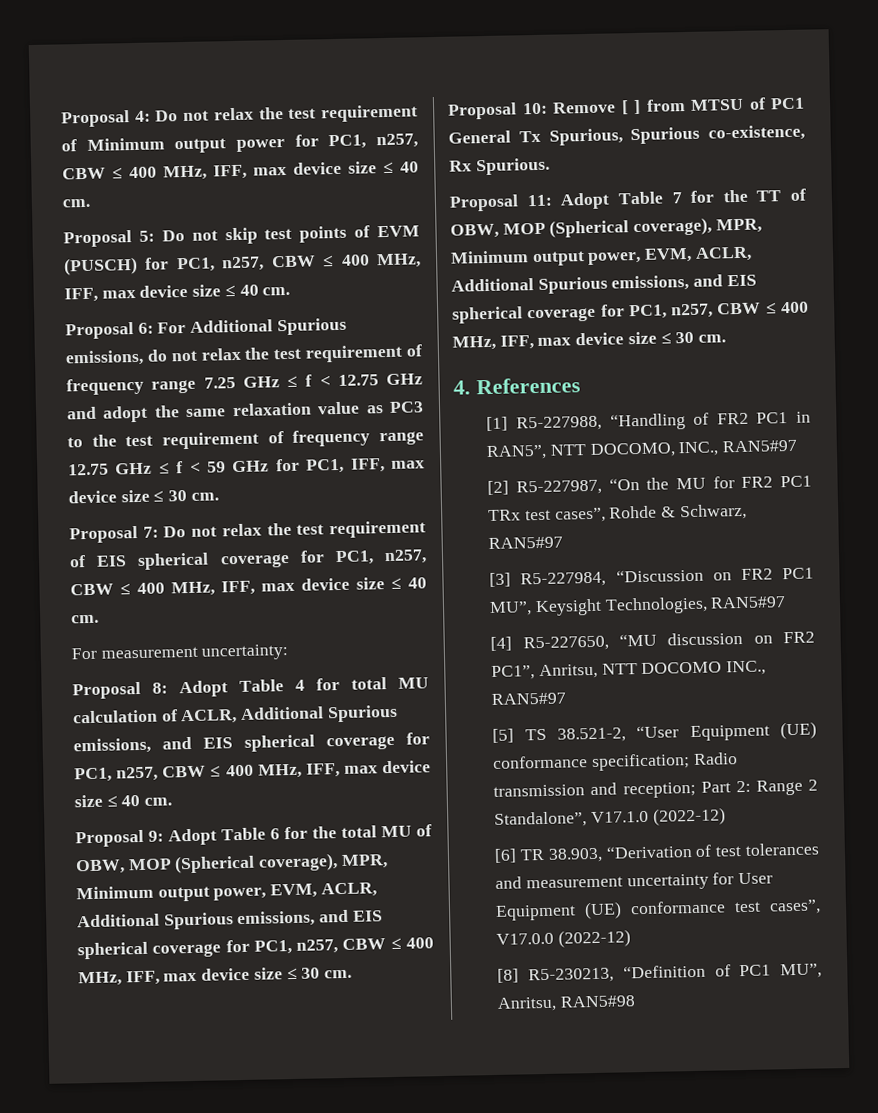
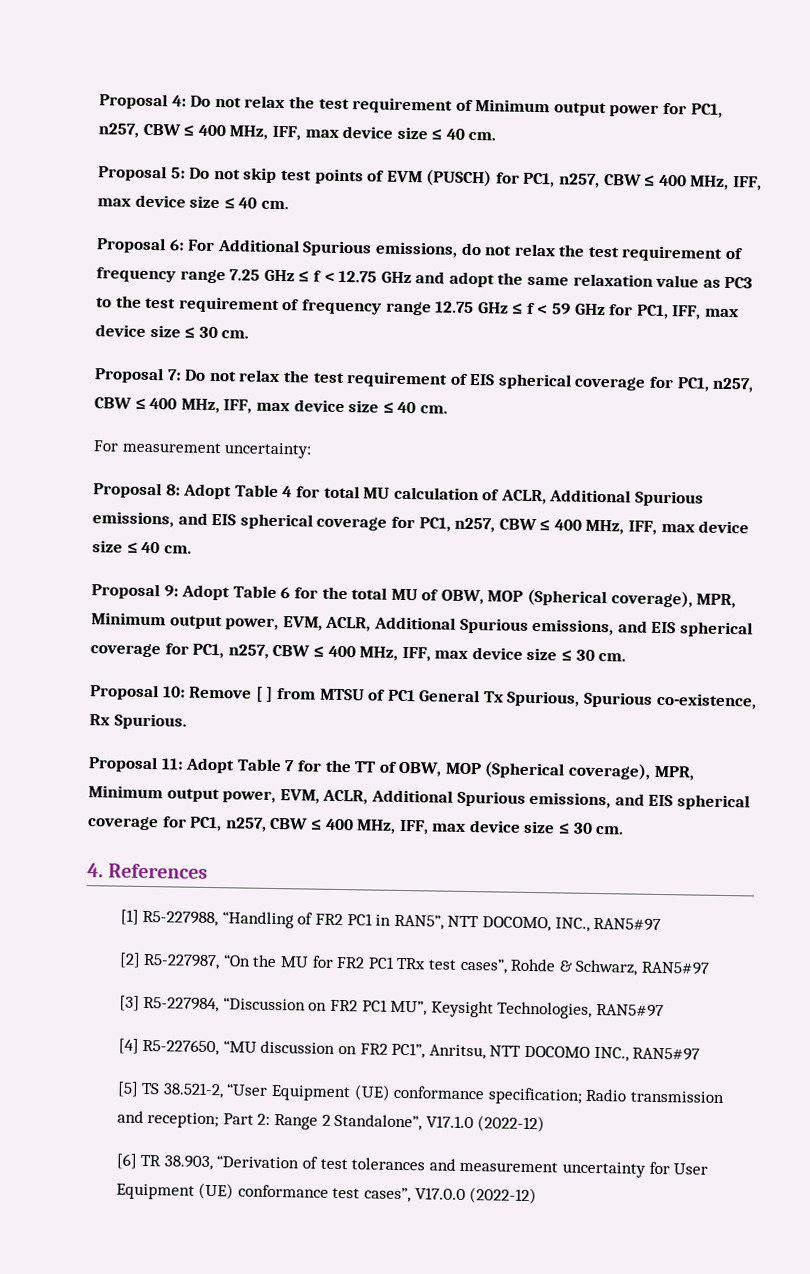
[497,963,822,984] [497,995,635,1012] // [8] R5-230213, “Definition of PC1 MU”, Anritsu, RAN5#98 -> (538, 1196) none

